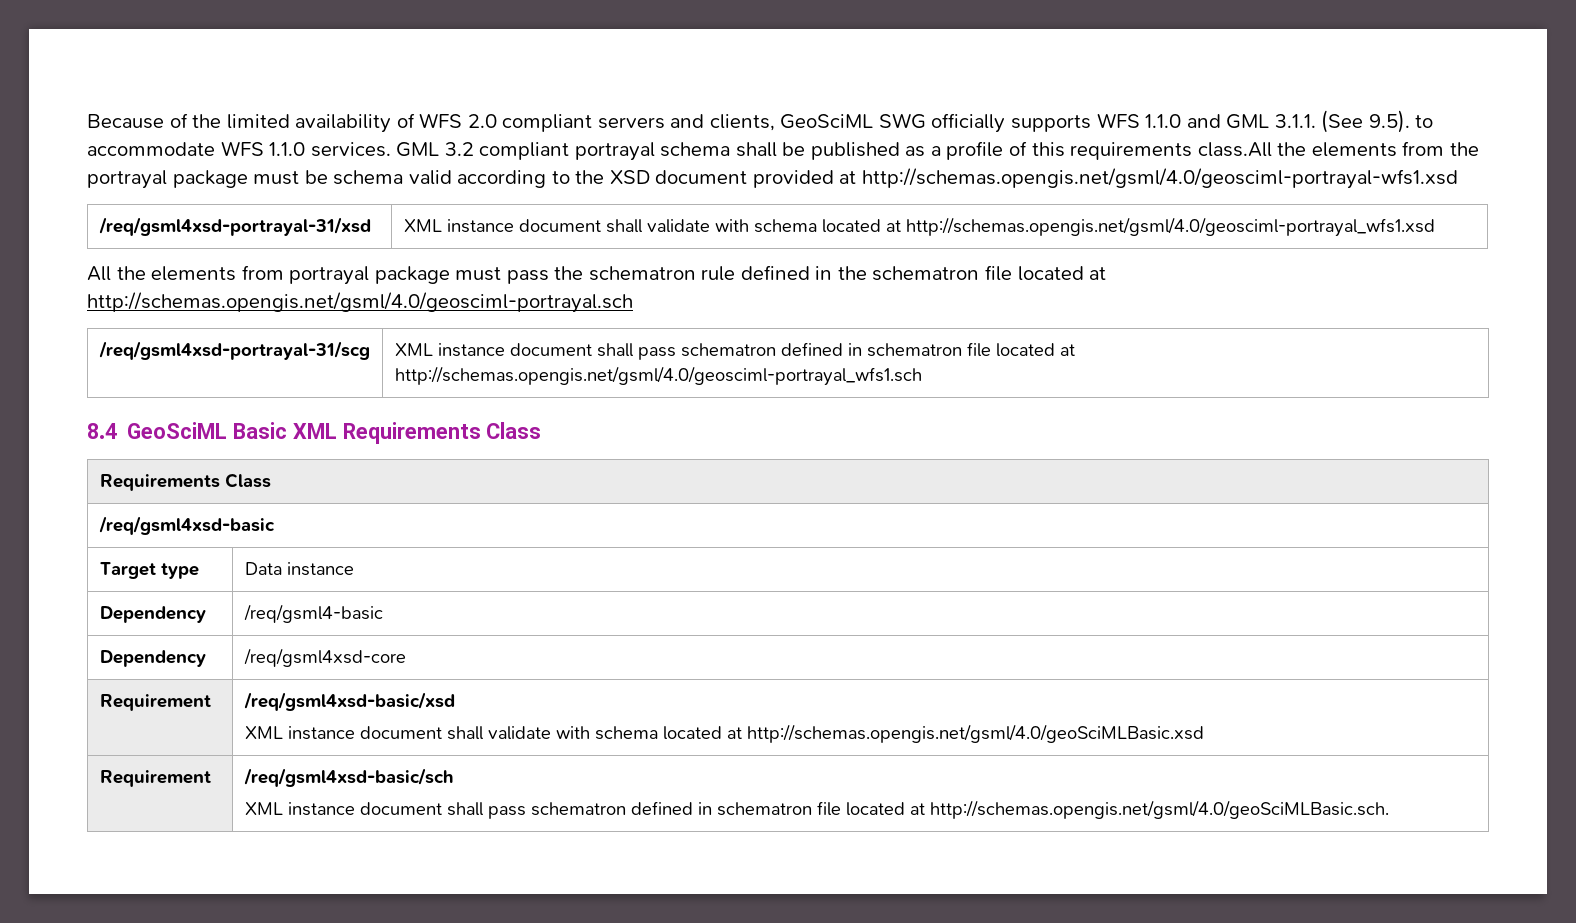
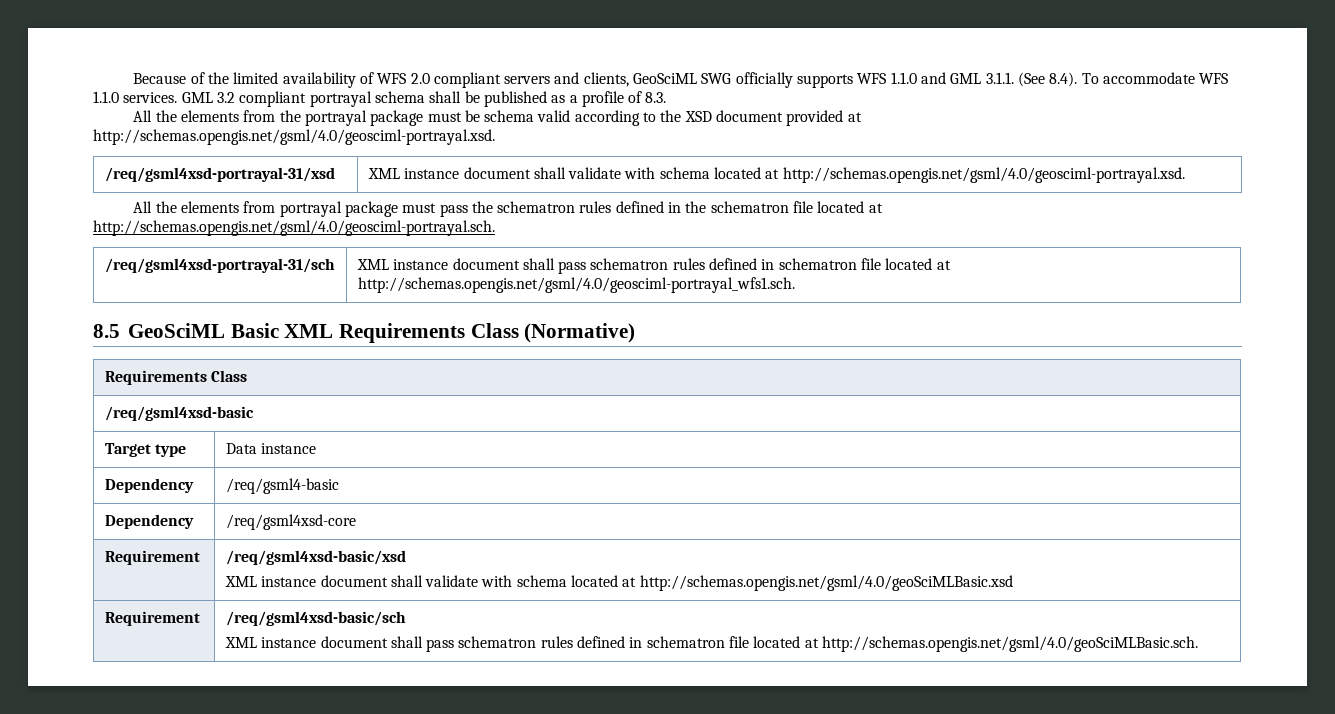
[1368,110,1434,133] 9.5). to -> [1049,72,1099,87] 8.4). To
[1031,142,1272,160] this requirements class.All -> [645,92,667,103] [133,110,153,122] 8.3. // All
[861,168,1458,189] http://schemas.opengis.net/gsml/4.0/geosciml-portrayal-wfs1.xsd -> [93,129,495,145] http://schemas.opengis.net/gsml/4.0/geosciml-portrayal.xsd.
[905,217,1435,237] http://schemas.opengis.net/gsml/4.0/geosciml-portrayal_wfs1.xsd -> [782,167,1185,183] http://schemas.opengis.net/gsml/4.0/geosciml-portrayal.xsd.
[701,266,736,281] rule -> [579,201,612,213] rules
[87,292,633,313] [98,341,370,360] [394,342,1075,360] [394,366,922,386] [87,423,117,439] http://schemas.opengis.net/gsml/4.0/geosciml-portrayal.sch // /req/gsml4xsd-portrayal-31/scg | XML instance document shall pass schematron defined in schematron file located at http://schemas.opengis.net/gsml/4.0/geosciml-portrayal_wfs1.sch // 8.4 -> [93,220,495,236] [104,258,335,273] [356,258,951,274] [357,277,795,293] [93,324,120,338] http://schemas.opengis.net/gsml/4.0/geosciml-portrayal.sch. // /req/gsml4xsd-portrayal-31/sch | XML instance document shall pass schematron rules defined in schematron file located at http://schemas.opengis.net/gsml/4.0/geosciml-portrayal_wfs1.sch. // 8.5
(542, 430) none -> [524,323,636,343] (Normative)
(626, 809) none -> [540,636,573,648] rules

